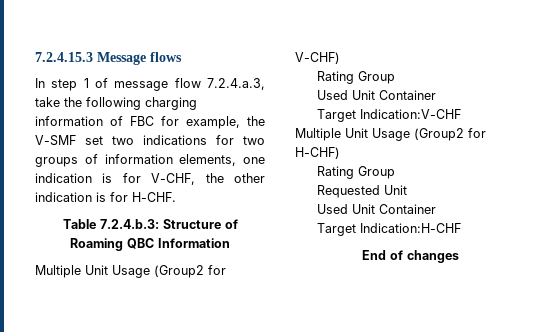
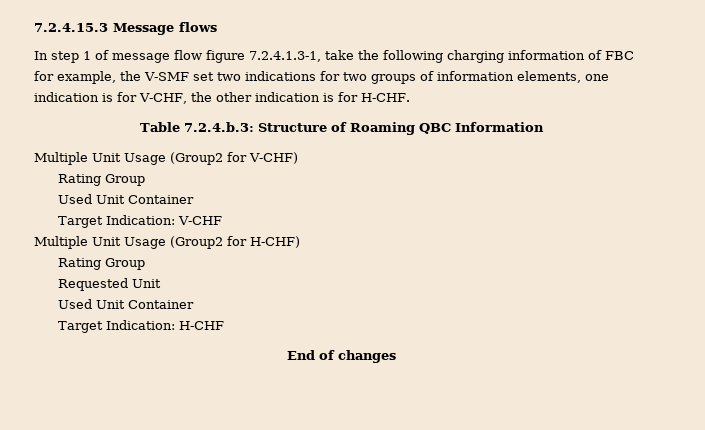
[207,78,265,90] 7.2.4.a.3, -> [206,50,321,63] figure 7.2.4.1.3-1,
[360,109,462,119] Indication:V-CHF -> [106,215,223,225] Indication: V-CHF
[360,223,462,233] Indication:H-CHF -> [106,320,225,330] Indication: H-CHF

